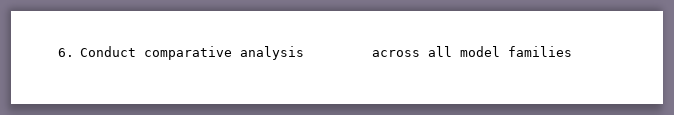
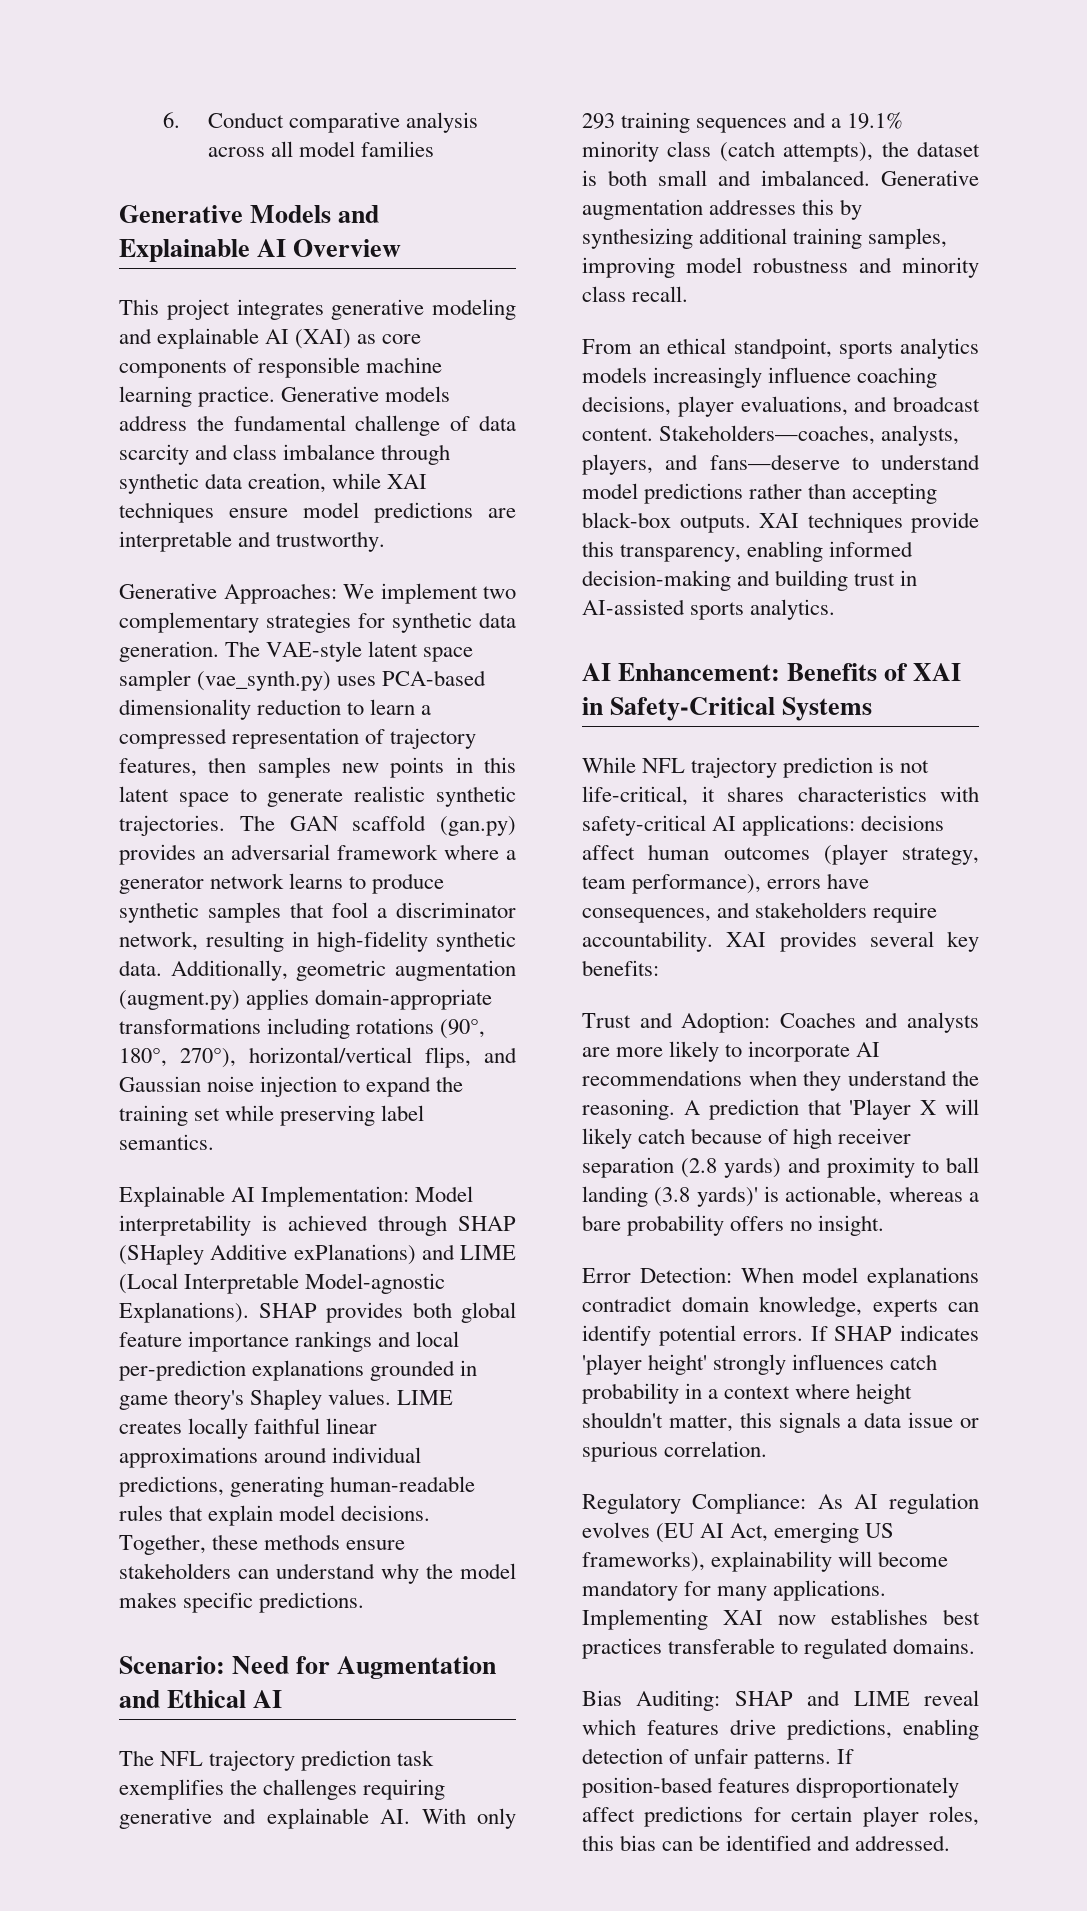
(573, 51) none -> [119,205,380,223] [119,239,402,262] [119,299,516,320] [119,328,422,349] [119,357,443,378] [119,386,451,407] [119,415,516,436] [119,444,451,465] [119,473,428,494] [119,502,516,523] [119,531,386,552] [119,583,516,604] [119,612,516,633] [119,641,474,662] [119,670,487,691] [119,699,432,720] [119,728,477,749] [119,757,516,778] [119,786,516,807] [119,815,516,836] [119,844,516,865] [119,873,445,894] [119,902,516,923] [119,931,516,952] [119,960,516,981] [119,989,493,1010] [119,1018,486,1039] [119,1047,517,1068] [119,1076,464,1097] [119,1105,425,1126] [119,1134,214,1150] [119,1186,474,1207] [119,1215,516,1236] [119,1244,516,1265] [119,1273,446,1294] [119,1302,516,1323] [119,1331,460,1352] [119,1360,478,1381] [119,1389,454,1410] [119,1418,378,1439] [119,1447,422,1468] [119,1476,476,1497] [119,1505,431,1526] [119,1534,406,1555] [119,1563,516,1584] [119,1592,365,1613] [119,1656,497,1679] [119,1690,283,1708] [119,1750,435,1771] [119,1779,446,1800] [119,1808,516,1829] [582,112,904,133] [582,141,980,162] [582,170,979,186] [582,199,863,220] [582,228,948,249] [582,257,979,278] [582,286,689,302] [582,338,979,359] [582,367,938,388] [582,396,980,417] [582,425,960,446] [582,454,980,475] [582,483,938,504] [582,512,979,533] [582,541,914,562] [582,570,918,591] [582,599,836,620] [582,663,962,681] [582,697,873,721] [582,757,930,778] [582,786,979,806] [582,815,945,836] [582,844,979,865] [582,873,870,894] [582,902,938,923] [582,931,979,952] [582,960,659,976] [582,1012,979,1033] [582,1041,881,1062] [582,1070,979,1091] [582,1099,979,1120] [582,1128,912,1149] [582,1157,979,1178] [582,1186,979,1207] [582,1215,885,1236] [582,1267,979,1288] [582,1296,979,1317] [582,1325,979,1346] [582,1354,938,1375] [582,1383,913,1404] [582,1412,979,1433] [582,1441,768,1462] [582,1493,979,1514] [582,1522,895,1543] [582,1551,949,1572] [582,1580,887,1601] [582,1609,980,1630] [582,1638,976,1659] [582,1690,979,1711] [582,1719,979,1740] [582,1748,855,1769] [582,1777,960,1798] [582,1806,979,1827] [582,1835,951,1851] // Generative Models and Explainable AI Overview // This project integrates generative modeling and explainable AI (XAI) as core components of responsible machine learning practice. Generative models address the fundamental challenge of data scarcity and class imbalance through synthetic data creation, while XAI techniques ensure model predictions are interpretable and trustworthy. // Generative Approaches: We implement two complementary strategies for synthetic data generation. The VAE-style latent space sampler (vae_synth.py) uses PCA-based dimensionality reduction to learn a compressed representation of trajectory features, then samples new points in this latent space to generate realistic synthetic trajectories. The GAN scaffold (gan.py) provides an adversarial framework where a generator network learns to produce synthetic samples that fool a discriminator network, resulting in high-fidelity synthetic data. Additionally, geometric augmentation (augment.py) applies domain-appropriate transformations including rotations (90°, 180°, 270°), horizontal/vertical flips, and Gaussian noise injection to expand the training set while preserving label semantics. // Explainable AI Implementation: Model interpretability is achieved through SHAP (SHapley Additive exPlanations) and LIME (Local Interpretable Model-agnostic Explanations). SHAP provides both global feature importance rankings and local per-prediction explanations grounded in game theory's Shapley values. LIME creates locally faithful linear approximations around individual predictions, generating human-readable rules that explain model decisions. Together, these methods ensure stakeholders can understand why the model makes specific predictions. // Scenario: Need for Augmentation and Ethical AI // The NFL trajectory prediction task exemplifies the challenges requiring generative and explainable AI. With only 293 training sequences and a 19.1% minority class (catch attempts), the dataset is both small and imbalanced. Generative augmentation addresses this by synthesizing additional training samples, improving model robustness and minority class recall. // From an ethical standpoint, sports analytics models increasingly influence coaching decisions, player evaluations, and broadcast content. Stakeholders—coaches, analysts, players, and fans—deserve to understand model predictions rather than accepting black-box outputs. XAI techniques provide this transparency, enabling informed decision-making and building trust in AI-assisted sports analytics. // AI Enhancement: Benefits of XAI in Safety-Critical Systems // While NFL trajectory prediction is not life-critical, it shares characteristics with safety-critical AI applications: decisions affect human outcomes (player strategy, team performance), errors have consequences, and stakeholders require accountability. XAI provides several key benefits: // Trust and Adoption: Coaches and analysts are more likely to incorporate AI recommendations when they understand the reasoning. A prediction that 'Player X will likely catch because of high receiver separation (2.8 yards) and proximity to ball landing (3.8 yards)' is actionable, whereas a bare probability offers no insight. // Error Detection: When model explanations contradict domain knowledge, experts can identify potential errors. If SHAP indicates 'player height' strongly influences catch probability in a context where height shouldn't matter, this signals a data issue or spurious correlation. // Regulatory Compliance: As AI regulation evolves (EU AI Act, emerging US frameworks), explainability will become mandatory for many applications. Implementing XAI now establishes best practices transferable to regulated domains. // Bias Auditing: SHAP and LIME reveal which features drive predictions, enabling detection of unfair patterns. If position-based features disproportionately affect predictions for certain player roles, this bias can be identified and addressed.

